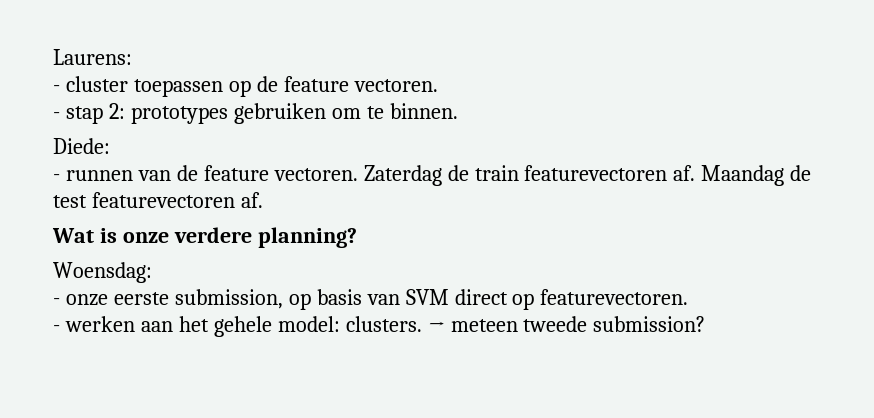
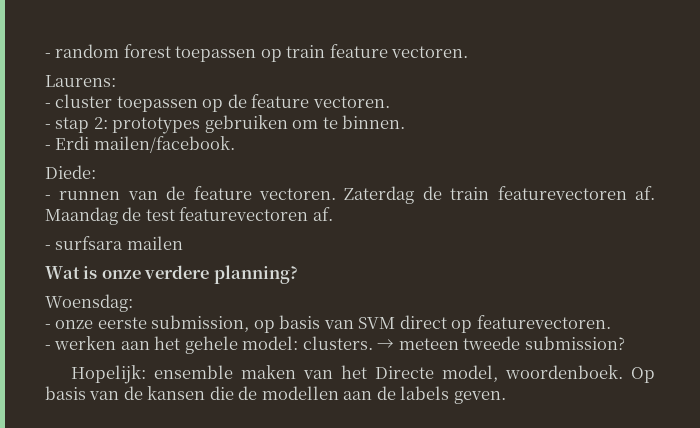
(53, 57) none -> [45,44,469,62] - random forest toepassen op train feature vectoren. //
(458, 111) none -> [45,136,235,153] // - Erdi mailen/facebook.
(263, 200) none -> [45,236,183,250] // - surfsara mailen
(706, 324) none -> [70,365,655,384] [45,386,506,404] // Hopelijk: ensemble maken van het Directe model, woordenboek. Op basis van de kansen die de modellen aan de labels geven.

